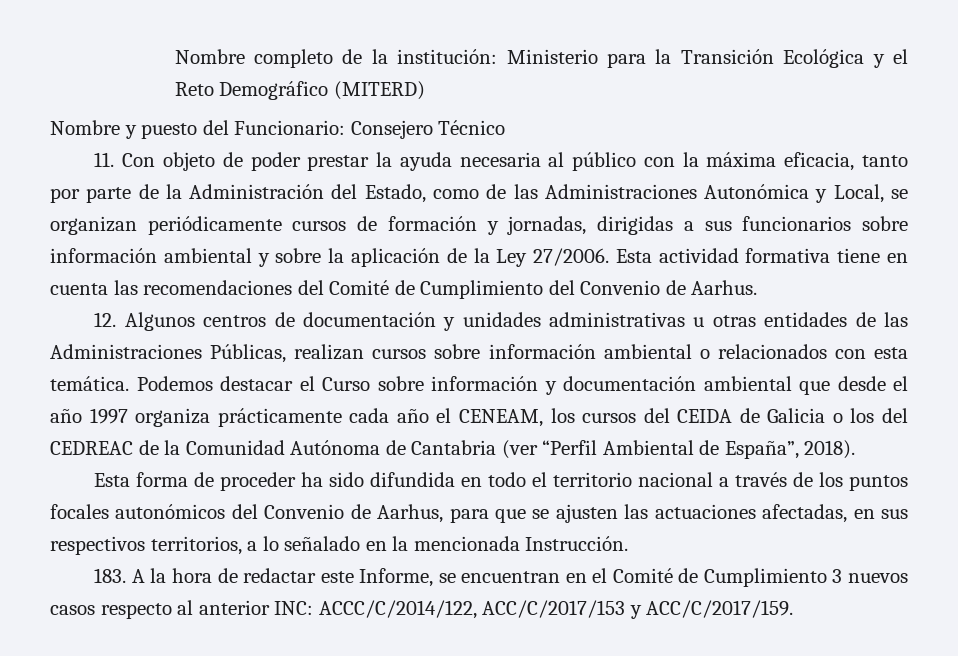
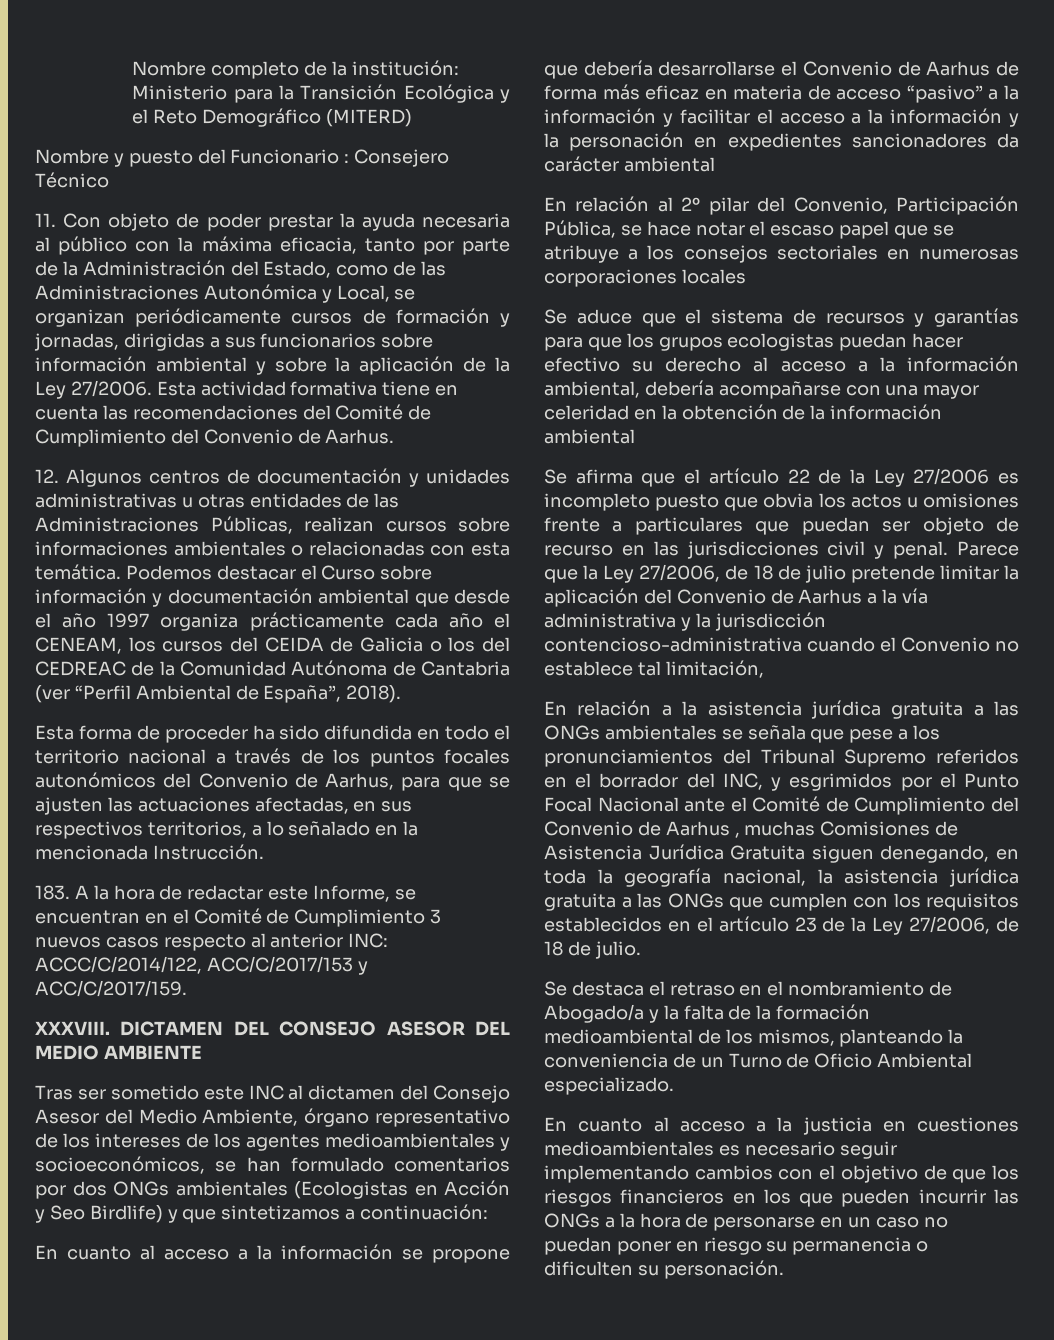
[234,120,346,135] Funcionario: -> [230,149,350,164] Funcionario :
[488,344,827,359] información ambiental o relacionados -> [35,541,425,556] informaciones ambientales o relacionadas
(794, 609) none -> [35,1021,510,1036] [35,1045,202,1060] [35,1085,510,1103] [35,1108,510,1127] [35,1133,510,1151] [35,1156,510,1174] [35,1180,510,1199] [35,1204,489,1223] [35,1244,510,1263] [544,60,1019,79] [544,84,1019,103] [544,108,1019,127] [544,132,1019,151] [544,156,715,172] [544,196,1019,215] [544,220,954,239] [544,245,1019,263] [544,269,746,287] [544,308,1019,327] [544,333,964,351] [544,356,1019,372] [544,380,980,399] [544,404,943,420] [544,429,635,444] [544,468,1019,487] [544,493,1020,511] [544,517,1019,535] [544,541,1019,559] [544,564,1019,583] [544,588,929,607] [544,612,826,631] [544,637,1019,652] [544,660,764,678] [544,700,1019,719] [544,725,941,743] [544,749,1019,767] [544,773,1019,791] [544,796,1019,815] [544,821,959,838] [544,844,1019,863] [544,868,1019,887] [544,893,1019,911] [544,916,1020,935] [544,941,641,959] [544,981,953,996] [544,1004,871,1023] [544,1029,964,1047] [544,1053,973,1068] [544,1077,674,1095] [544,1117,1019,1135] [544,1141,897,1159] [544,1165,1019,1183] [544,1189,1019,1207] [544,1213,948,1231] [544,1237,929,1255] [544,1260,784,1279] // XXXVIII. DICTAMEN DEL CONSEJO ASESOR DEL MEDIO AMBIENTE // Tras ser sometido este INC al dictamen del Consejo Asesor del Medio Ambiente, órgano representativo de los intereses de los agentes medioambientales y socioeconómicos, se han formulado comentarios por dos ONGs ambientales (Ecologistas en Acción y Seo Birdlife) y que sintetizamos a continuación: // En cuanto al acceso a la información se propone que debería desarrollarse el Convenio de Aarhus de forma más eficaz en materia de acceso “pasivo” a la información y facilitar el acceso a la información y la personación en expedientes sancionadores da carácter ambiental // En relación al 2º pilar del Convenio, Participación Pública, se hace notar el escaso papel que se atribuye a los consejos sectoriales en numerosas corporaciones locales // Se aduce que el sistema de recursos y garantías para que los grupos ecologistas puedan hacer efectivo su derecho al acceso a la información ambiental, debería acompañarse con una mayor celeridad en la obtención de la información ambiental // Se afirma que el artículo 22 de la Ley 27/2006 es incompleto puesto que obvia los actos u omisiones frente a particulares que puedan ser objeto de recurso en las jurisdicciones civil y penal. Parece que la Ley 27/2006, de 18 de julio pretende limitar la aplicación del Convenio de Aarhus a la vía administrativa y la jurisdicción contencioso-administrativa cuando el Convenio no establece tal limitación, // En relación a la asistencia jurídica gratuita a las ONGs ambientales se señala que pese a los pronunciamientos del Tribunal Supremo referidos en el borrador del INC, y esgrimidos por el Punto Focal Nacional ante el Comité de Cumplimiento del Convenio de Aarhus , muchas Comisiones de Asistencia Jurídica Gratuita siguen denegando, en toda la geografía nacional, la asistencia jurídica gratuita a las ONGs que cumplen con los requisitos establecidos en el artículo 23 de la Ley 27/2006, de 18 de julio. // Se destaca el retraso en el nombramiento de Abogado/a y la falta de la formación medioambiental de los mismos, planteando la conveniencia de un Turno de Oficio Ambiental especializado. // En cuanto al acceso a la justicia en cuestiones medioambientales es necesario seguir implementando cambios con el objetivo de que los riesgos financieros en los que pueden incurrir las ONGs a la hora de personarse en un caso no puedan poner en riesgo su permanencia o dificulten su personación.

